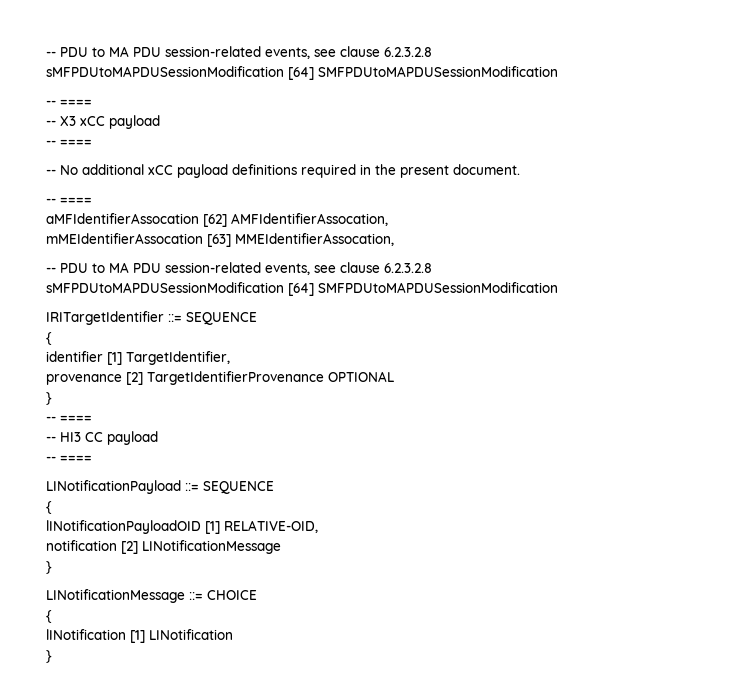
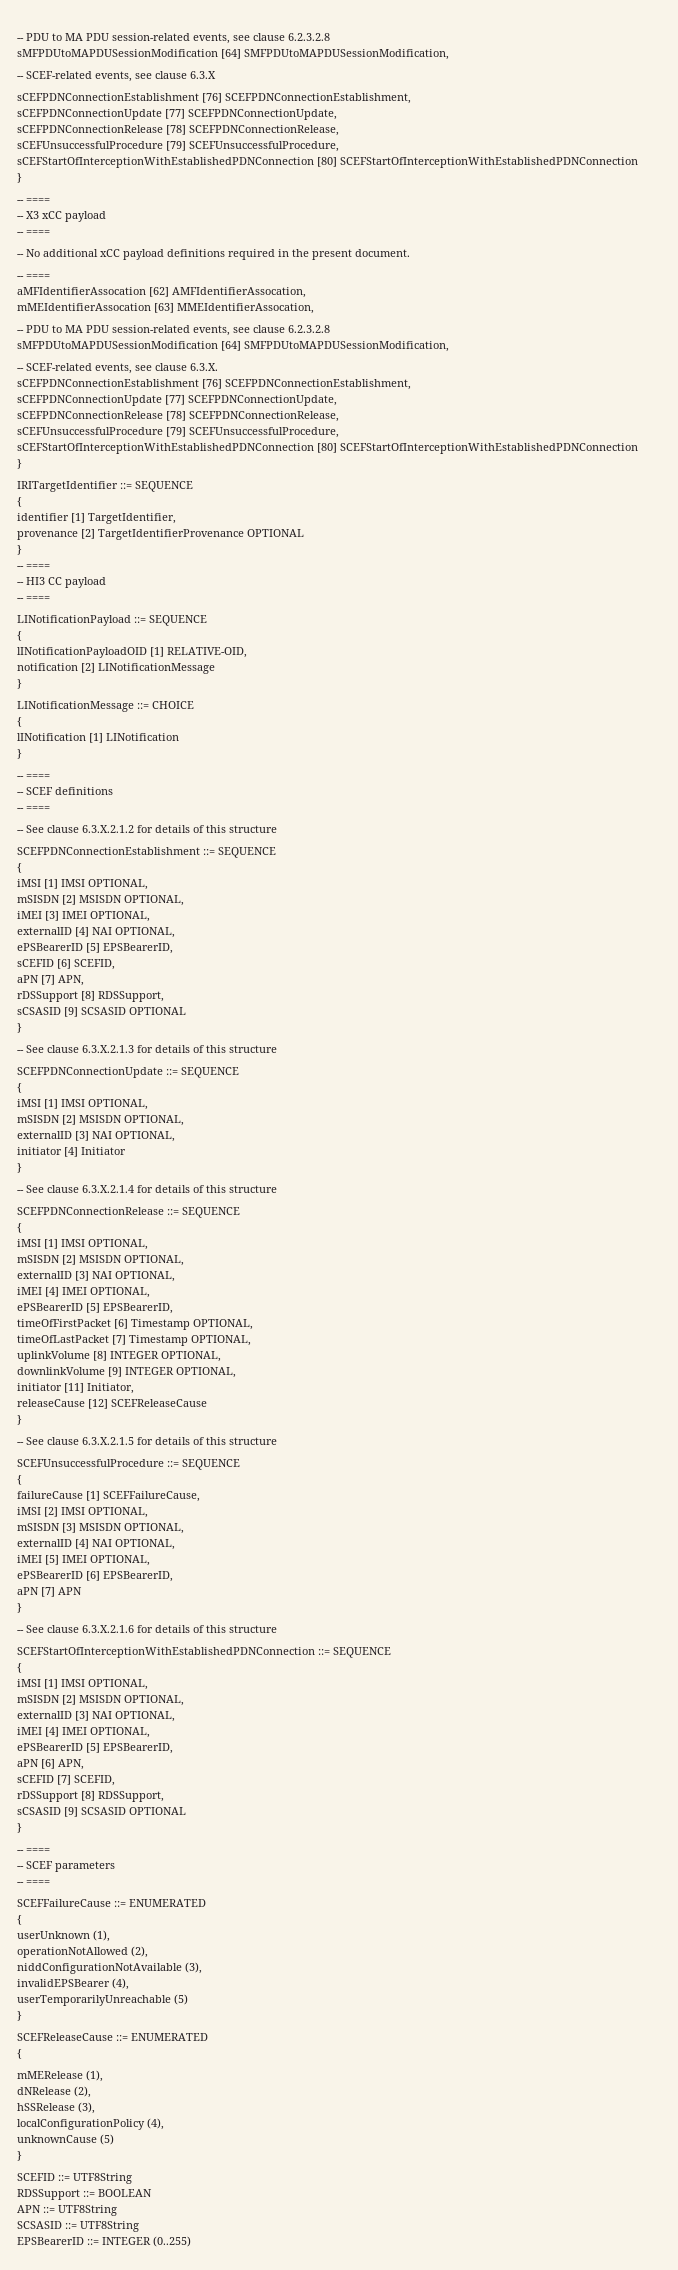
[318,66,558,77] SMFPDUtoMAPDUSessionModification -> [244,49,449,60] [17,71,216,82] [17,93,411,104] [17,109,337,120] [17,125,339,136] [17,141,339,152] [17,157,638,168] [17,173,22,183] SMFPDUtoMAPDUSessionModification, // -- SCEF-related events, see clause 6.3.X // sCEFPDNConnectionEstablishment [76] SCEFPDNConnectionEstablishment, // sCEFPDNConnectionUpdate [77] SCEFPDNConnectionUpdate, // sCEFPDNConnectionRelease [78] SCEFPDNConnectionRelease, // sCEFUnsuccessfulProcedure [79] SCEFUnsuccessfulProcedure, // sCEFStartOfInterceptionWithEstablishedPDNConnection [80] SCEFStartOfInterceptionWithEstablishedPDNConnection // }
[318,282,558,293] SMFPDUtoMAPDUSessionModification -> [244,341,449,352] [17,363,218,374] [17,379,411,390] [17,395,337,406] [17,411,339,422] [17,427,339,438] [17,443,638,454] [17,459,22,469] SMFPDUtoMAPDUSessionModification, // -- SCEF-related events, see clause 6.3.X. // sCEFPDNConnectionEstablishment [76] SCEFPDNConnectionEstablishment, // sCEFPDNConnectionUpdate [77] SCEFPDNConnectionUpdate, // sCEFPDNConnectionRelease [78] SCEFPDNConnectionRelease, // sCEFUnsuccessfulProcedure [79] SCEFUnsuccessfulProcedure, // sCEFStartOfInterceptionWithEstablishedPDNConnection [80] SCEFStartOfInterceptionWithEstablishedPDNConnection // }
(52, 656) none -> [17,774,50,779] [17,787,113,795] [17,806,50,811] [17,825,277,833] [17,847,276,858] [17,863,22,873] [17,879,148,890] [17,895,184,906] [17,911,150,922] [17,927,175,938] [17,943,173,954] [17,959,115,970] [17,975,84,986] [17,991,164,1002] [17,1007,186,1017] [17,1023,22,1033] [17,1045,277,1053] [17,1067,239,1078] [17,1083,22,1093] [17,1099,148,1110] [17,1115,184,1126] [17,1131,175,1142] [17,1147,126,1157] [17,1163,22,1173] [17,1185,277,1193] [17,1207,240,1218] [17,1223,22,1233] [17,1239,148,1250] [17,1255,184,1266] [17,1271,175,1282] [17,1287,150,1298] [17,1303,173,1314] [17,1319,253,1330] [17,1335,251,1346] [17,1351,221,1362] [17,1367,236,1378] [17,1383,134,1394] [17,1399,207,1409] [17,1415,22,1425] [17,1437,277,1445] [17,1459,240,1470] [17,1475,22,1485] [17,1491,200,1502] [17,1507,148,1518] [17,1523,184,1534] [17,1539,175,1550] [17,1555,150,1566] [17,1571,173,1582] [17,1587,82,1597] [17,1603,22,1613] [17,1625,277,1633] [17,1647,391,1658] [17,1663,22,1673] [17,1679,148,1690] [17,1695,184,1706] [17,1711,175,1722] [17,1727,150,1738] [17,1743,173,1754] [17,1759,84,1770] [17,1775,115,1786] [17,1791,164,1802] [17,1807,186,1817] [17,1823,22,1833] [17,1848,50,1853] [17,1861,115,1872] [17,1880,50,1885] [17,1899,206,1907] [17,1915,22,1925] [17,1930,110,1942] [17,1946,148,1958] [17,1962,202,1974] [17,1978,129,1990] [17,1994,188,2006] [17,2011,22,2021] [17,2033,208,2041] [17,2049,22,2059] [17,2070,103,2082] [17,2086,91,2098] [17,2102,95,2114] [17,2118,164,2130] [17,2134,114,2145] [17,2151,22,2161] [17,2173,132,2184] [17,2189,152,2200] [17,2205,117,2216] [17,2221,139,2232] [17,2236,191,2247] // -- ==== // -- SCEF definitions // -- ==== // -- See clause 6.3.X.2.1.2 for details of this structure // SCEFPDNConnectionEstablishment ::= SEQUENCE // { // iMSI [1] IMSI OPTIONAL, // mSISDN [2] MSISDN OPTIONAL, // iMEI [3] IMEI OPTIONAL, // externalID [4] NAI OPTIONAL, // ePSBearerID [5] EPSBearerID, // sCEFID [6] SCEFID, // aPN [7] APN, // rDSSupport [8] RDSSupport, // sCSASID [9] SCSASID OPTIONAL // } // -- See clause 6.3.X.2.1.3 for details of this structure // SCEFPDNConnectionUpdate ::= SEQUENCE // { // iMSI [1] IMSI OPTIONAL, // mSISDN [2] MSISDN OPTIONAL, // externalID [3] NAI OPTIONAL, // initiator [4] Initiator // } // -- See clause 6.3.X.2.1.4 for details of this structure // SCEFPDNConnectionRelease ::= SEQUENCE // { // iMSI [1] IMSI OPTIONAL, // mSISDN [2] MSISDN OPTIONAL, // externalID [3] NAI OPTIONAL, // iMEI [4] IMEI OPTIONAL, // ePSBearerID [5] EPSBearerID, // timeOfFirstPacket [6] Timestamp OPTIONAL, // timeOfLastPacket [7] Timestamp OPTIONAL, // uplinkVolume [8] INTEGER OPTIONAL, // downlinkVolume [9] INTEGER OPTIONAL, // initiator [11] Initiator, // releaseCause [12] SCEFReleaseCause // } // -- See clause 6.3.X.2.1.5 for details of this structure // SCEFUnsuccessfulProcedure ::= SEQUENCE // { // failureCause [1] SCEFFailureCause, // iMSI [2] IMSI OPTIONAL, // mSISDN [3] MSISDN OPTIONAL, // externalID [4] NAI OPTIONAL, // iMEI [5] IMEI OPTIONAL, // ePSBearerID [6] EPSBearerID, // aPN [7] APN // } // -- See clause 6.3.X.2.1.6 for details of this structure // SCEFStartOfInterceptionWithEstablishedPDNConnection ::= SEQUENCE // { // iMSI [1] IMSI OPTIONAL, // mSISDN [2] MSISDN OPTIONAL, // externalID [3] NAI OPTIONAL, // iMEI [4] IMEI OPTIONAL, // ePSBearerID [5] EPSBearerID, // aPN [6] APN, // sCEFID [7] SCEFID, // rDSSupport [8] RDSSupport, // sCSASID [9] SCSASID OPTIONAL // } // -- ==== // -- SCEF parameters // -- ==== // SCEFFailureCause ::= ENUMERATED // { // userUnknown (1), // operationNotAllowed (2), // niddConfigurationNotAvailable (3), // invalidEPSBearer (4), // userTemporarilyUnreachable (5) // } // SCEFReleaseCause ::= ENUMERATED // { // mMERelease (1), // dNRelease (2), // hSSRelease (3), // localConfigurationPolicy (4), // unknownCause (5) // } // SCEFID ::= UTF8String // RDSSupport ::= BOOLEAN // APN ::= UTF8String // SCSASID ::= UTF8String // EPSBearerID ::= INTEGER (0..255)

